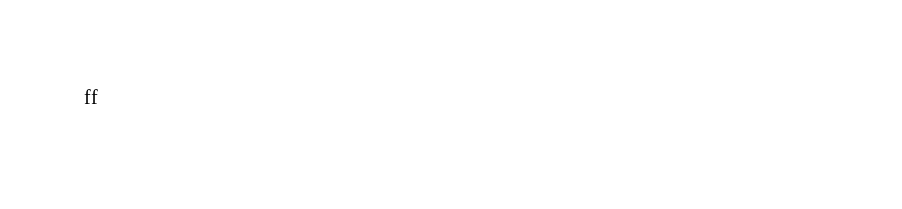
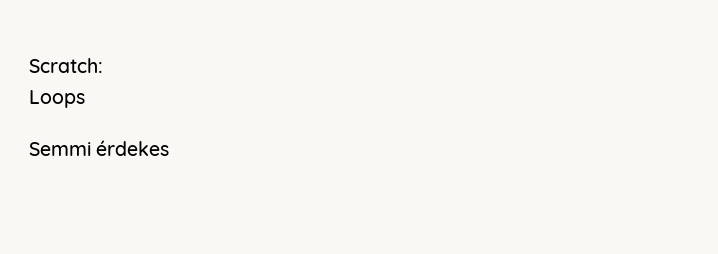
[84,89,98,104] ff -> [29,58,103,73] [29,90,85,108] [29,140,170,156] Scratch: // Loops // Semmi érdekes

